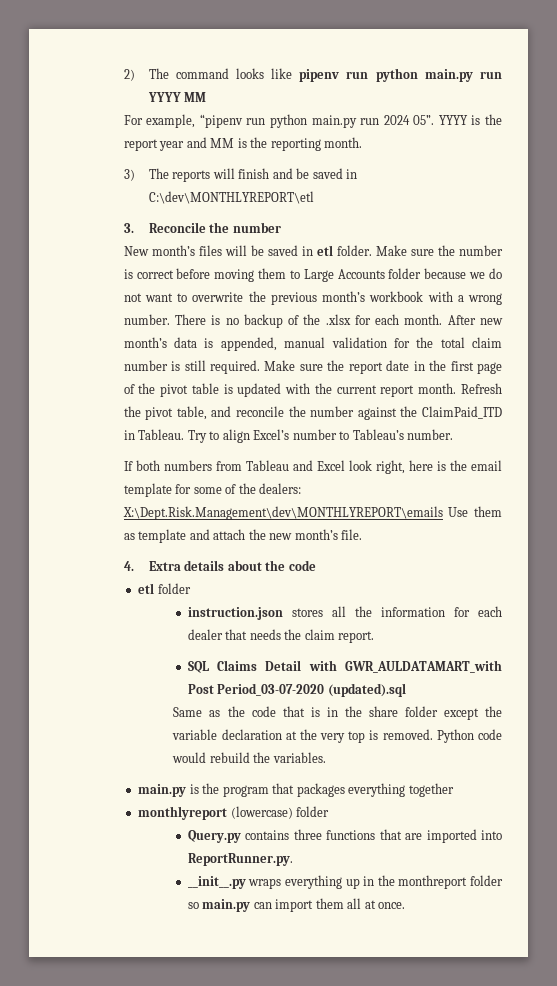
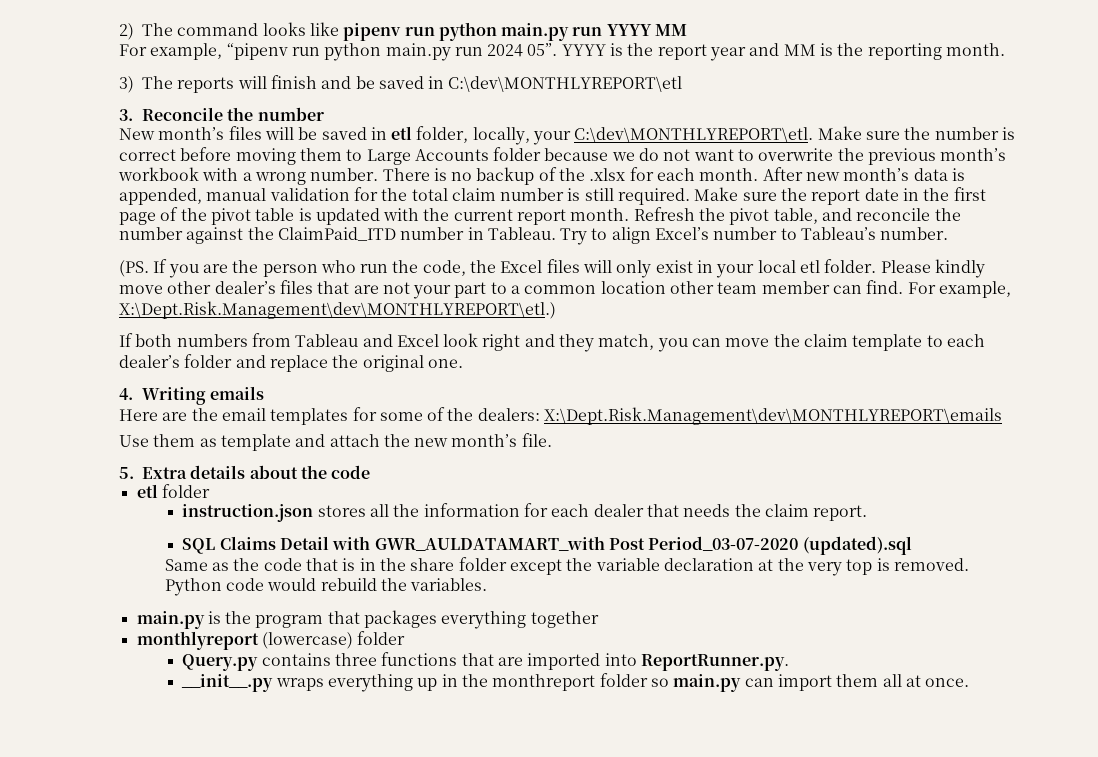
[336,245,372,256] folder. -> [416,126,814,145] folder, locally, your C:\dev\MONTHLYREPORT\etl.
(502, 412) none -> [400,227,465,240] number
(454, 434) none -> [118,259,985,278] [118,280,1011,299] [118,301,556,319] // (PS. If you are the person who run the code, the Excel files will only exist in your local etl folder. Please kindly move other dealer’s files that are not your part to a common location other team member can find. For example, X:\Dept.Risk.Management\dev\MONTHLYREPORT\etl.)
[375,460,446,474] right, here is -> [482,334,985,352] [118,354,463,372] [118,386,265,405] [118,409,188,421] right and they match, you can move the claim template to each dealer’s folder and replace the original one. // 4. Writing emails // Here are
[123,483,172,497] template -> [270,408,349,425] templates
(443, 513) none -> (1003, 416) //
[123,561,134,571] 4. -> [118,467,134,479] 5.

